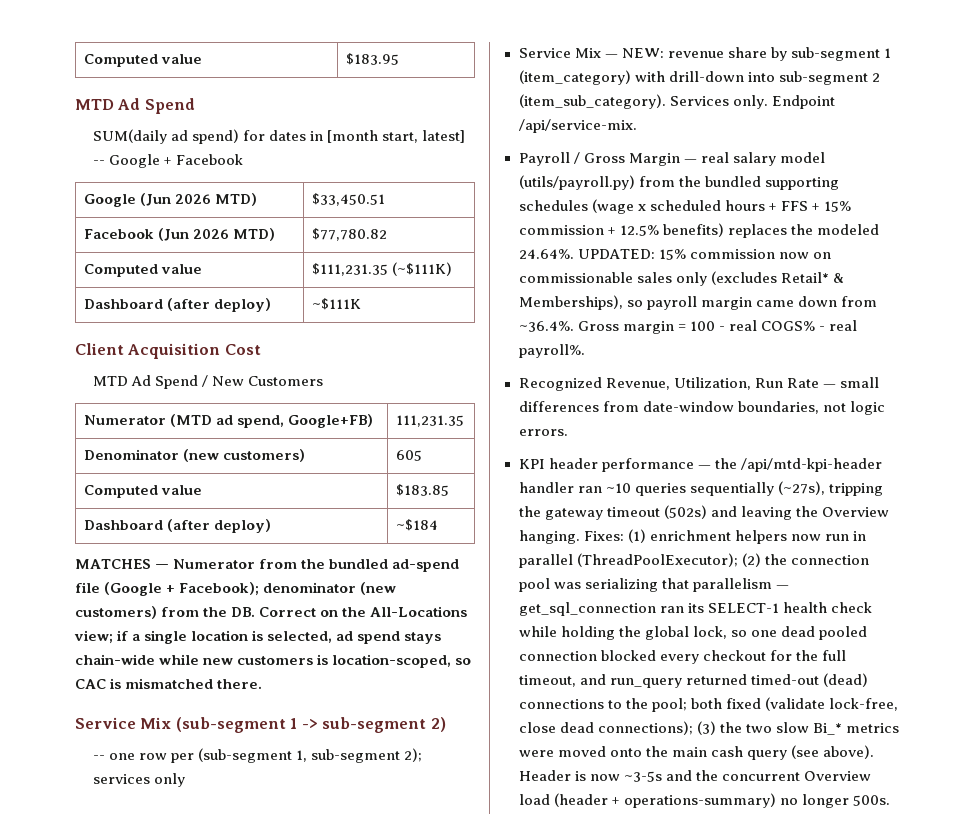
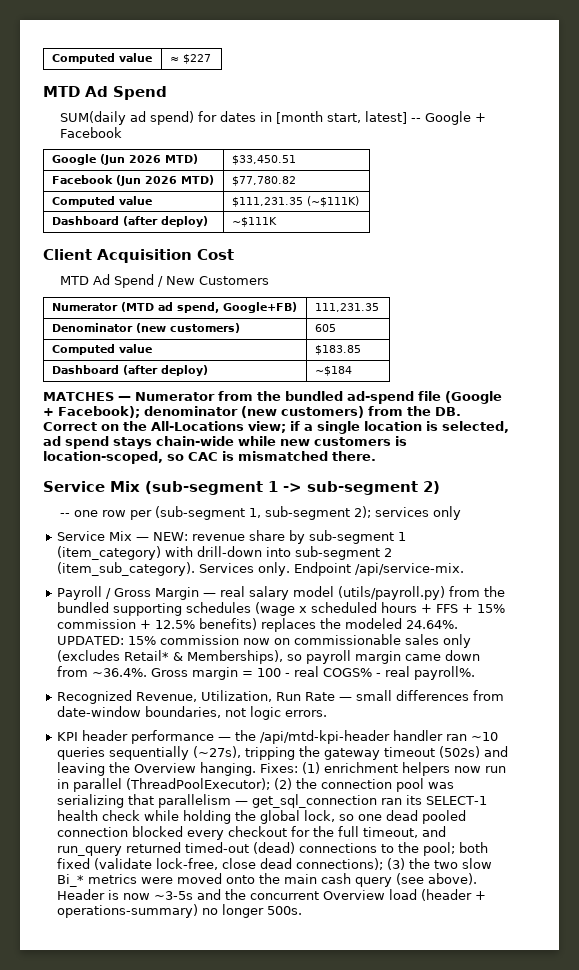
[83,54,202,67] [345,53,399,65] Computed value | $183.95 -> [52,53,153,64] [170,54,212,64] Computed value | ≈ $227

